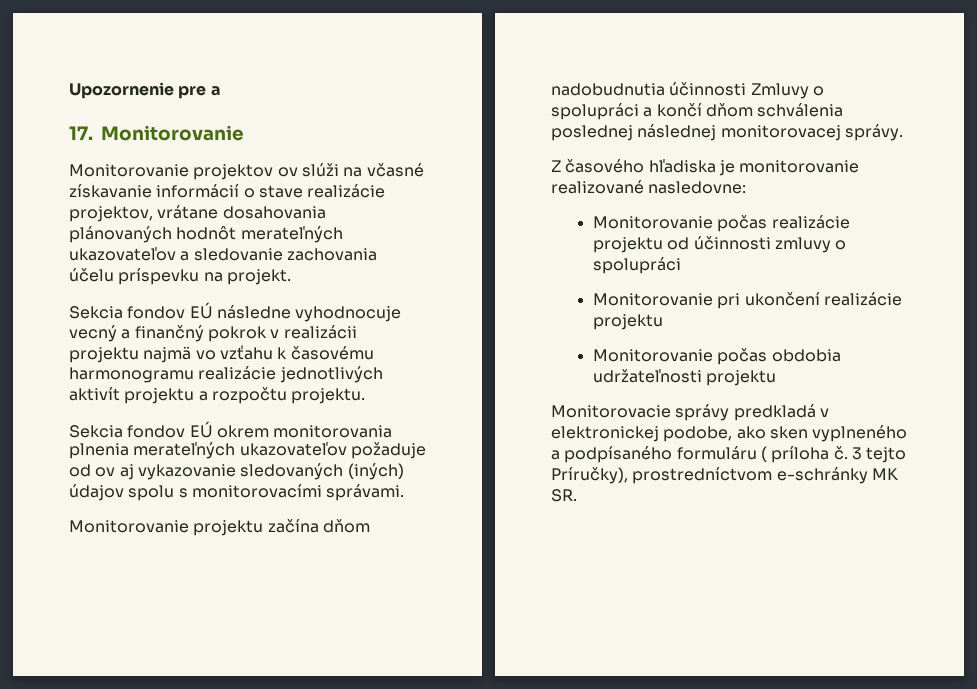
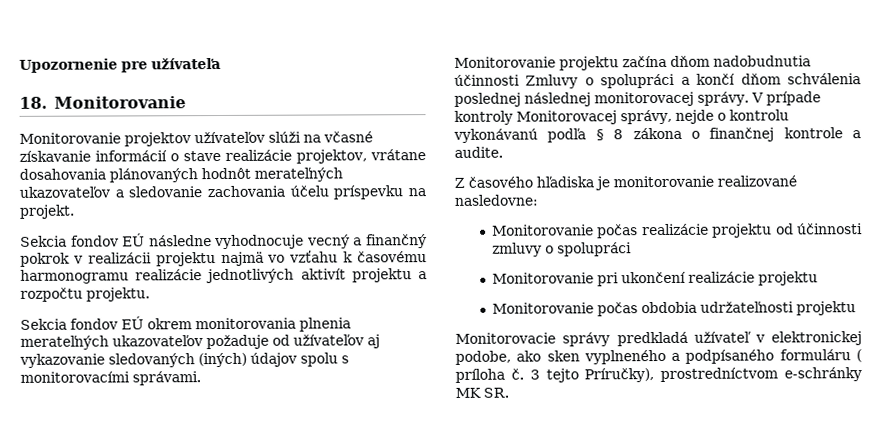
[210,86,221,96] [69,126,93,140] a // 17. -> [151,57,221,70] [19,96,48,109] užívateľa // 18.
[277,167,298,177] ov -> [194,131,265,144] užívateľov
[95,467,116,477] ov -> [293,334,364,346] užívateľov
(903, 132) none -> [750,91,821,106] [454,109,789,125] [453,127,861,143] [454,146,503,158] V prípade kontroly Monitorovacej správy, nejde o kontrolu vykonávanú podľa § 8 zákona o finančnej kontrole a audite.
(816, 412) none -> [694,331,752,343] užívateľ

